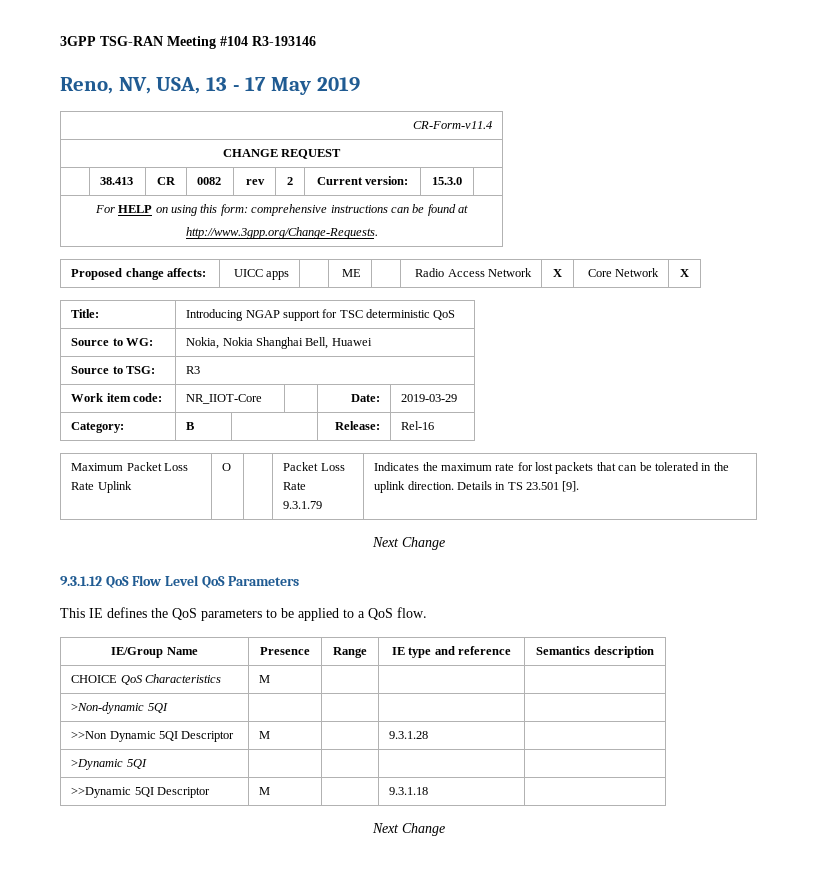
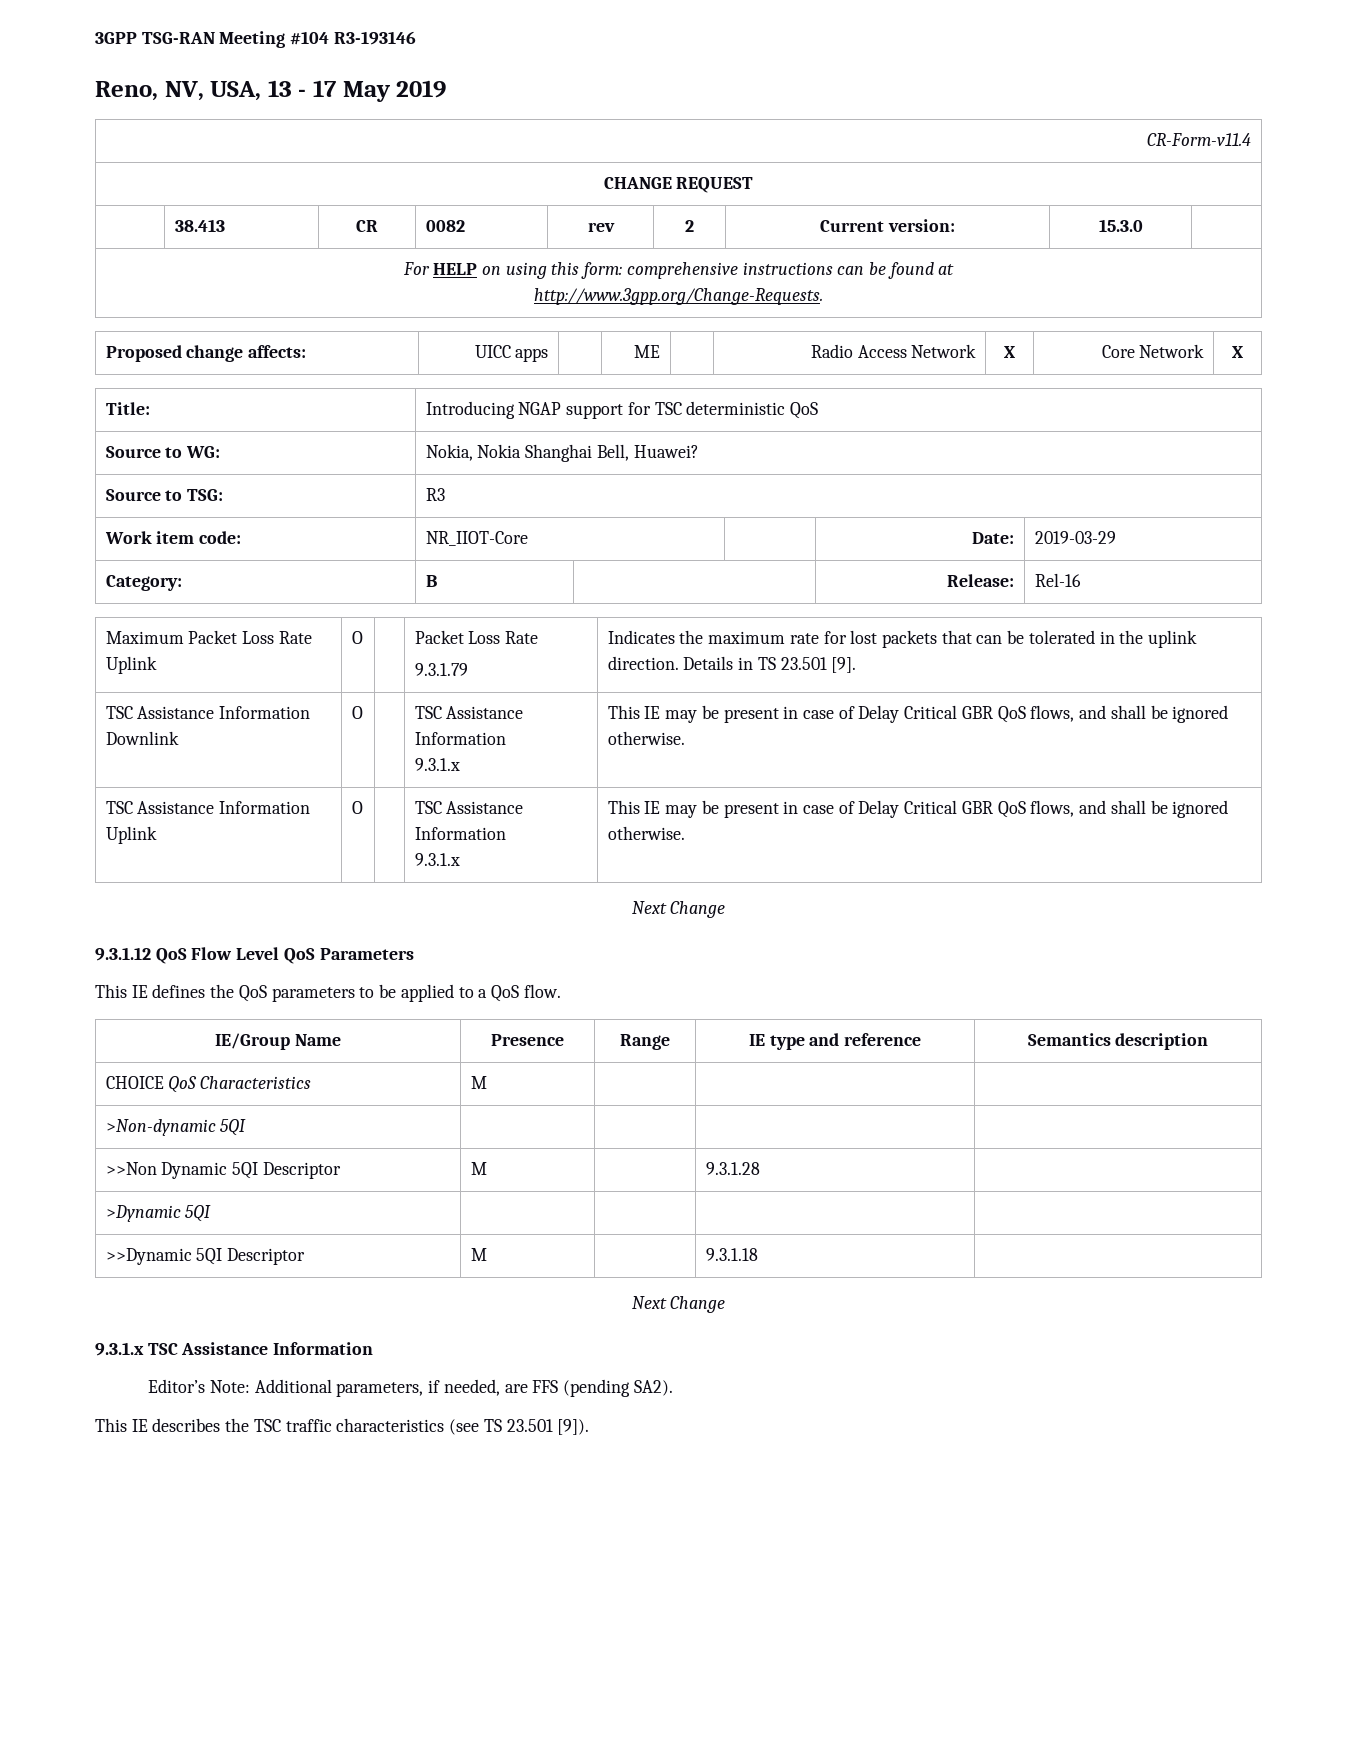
[331,338,372,346] Huawei -> [633,445,699,458] Huawei?
(580, 486) none -> [105,706,311,719] [105,731,179,745] [351,706,363,719] [414,706,524,719] [414,732,506,745] [414,758,460,771] [607,705,1229,723] [607,731,685,745] [105,801,311,814] [105,826,157,844] [351,801,363,814] [414,801,524,814] [414,827,506,840] [414,853,460,866] [607,800,1229,818] [607,826,685,840] // TSC Assistance Information Downlink | O | | TSC Assistance Information // 9.3.1.x | This IE may be present in case of Delay Critical GBR QoS flows, and shall be ignored otherwise. // TSC Assistance Information Uplink | O | | TSC Assistance Information // 9.3.1.x | This IE may be present in case of Delay Critical GBR QoS flows, and shall be ignored otherwise.
(445, 829) none -> [95,1342,374,1356] [148,1379,673,1397] [95,1418,590,1435] // 9.3.1.x TSC Assistance Information // Editor’s Note: Additional parameters, if needed, are FFS (pending SA2). // This IE describes the TSC traffic characteristics (see TS 23.501 [9]).

